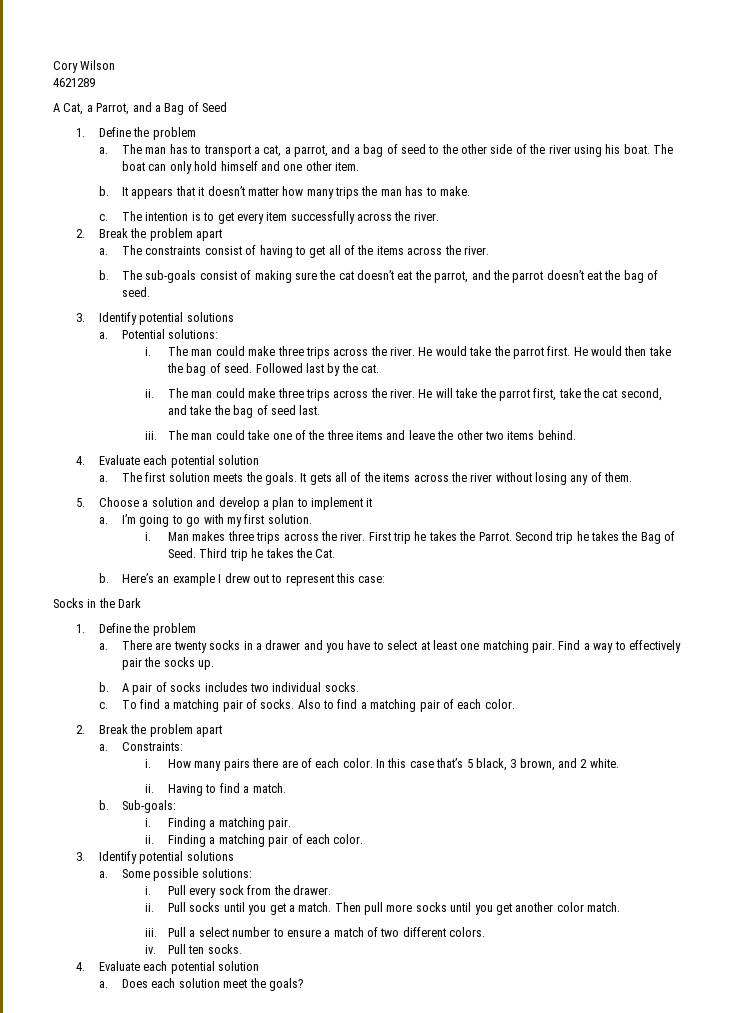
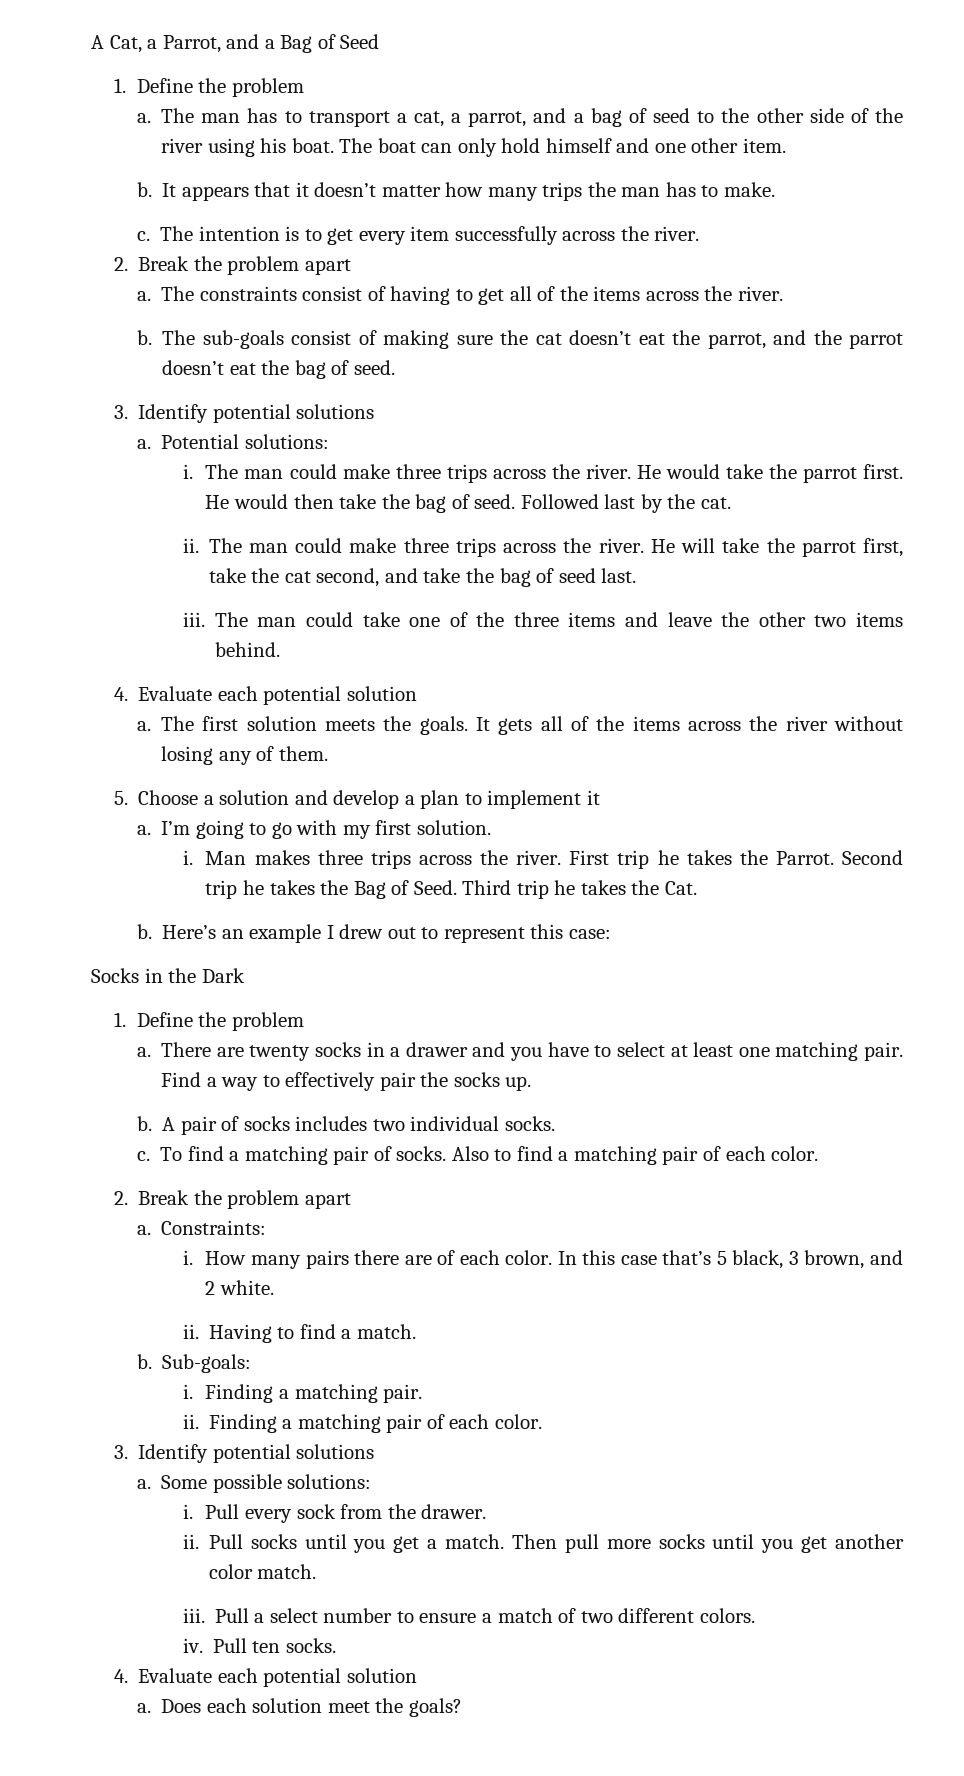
[53,60,116,73] [53,78,95,87] Cory Wilson // 4621289 // -> (91, 42) none

